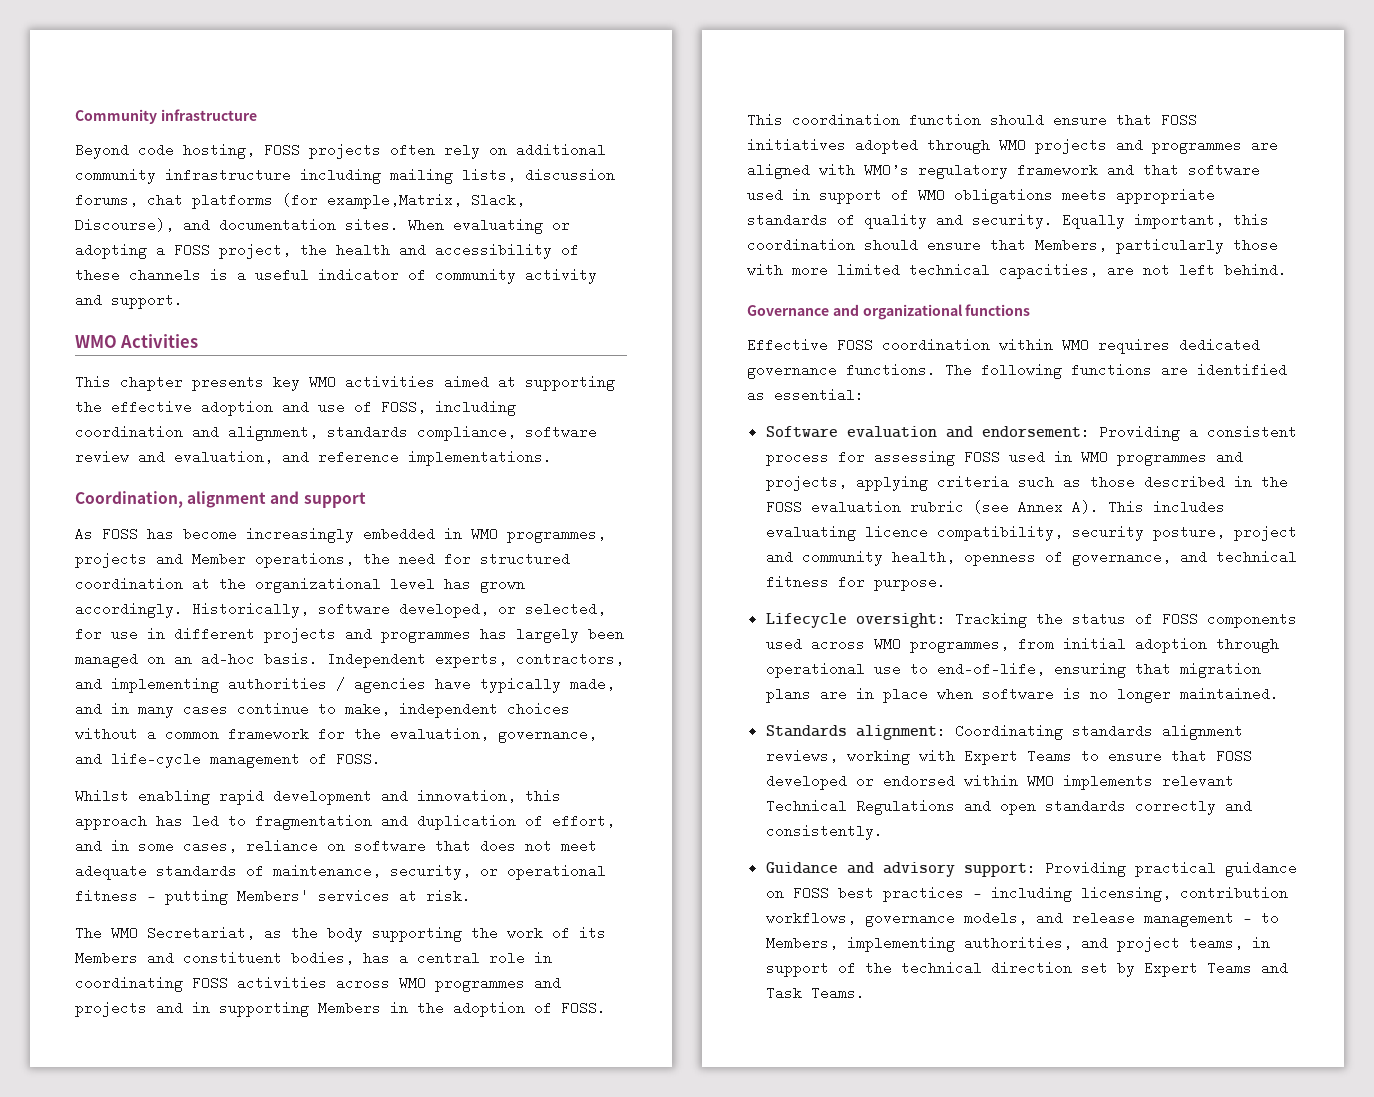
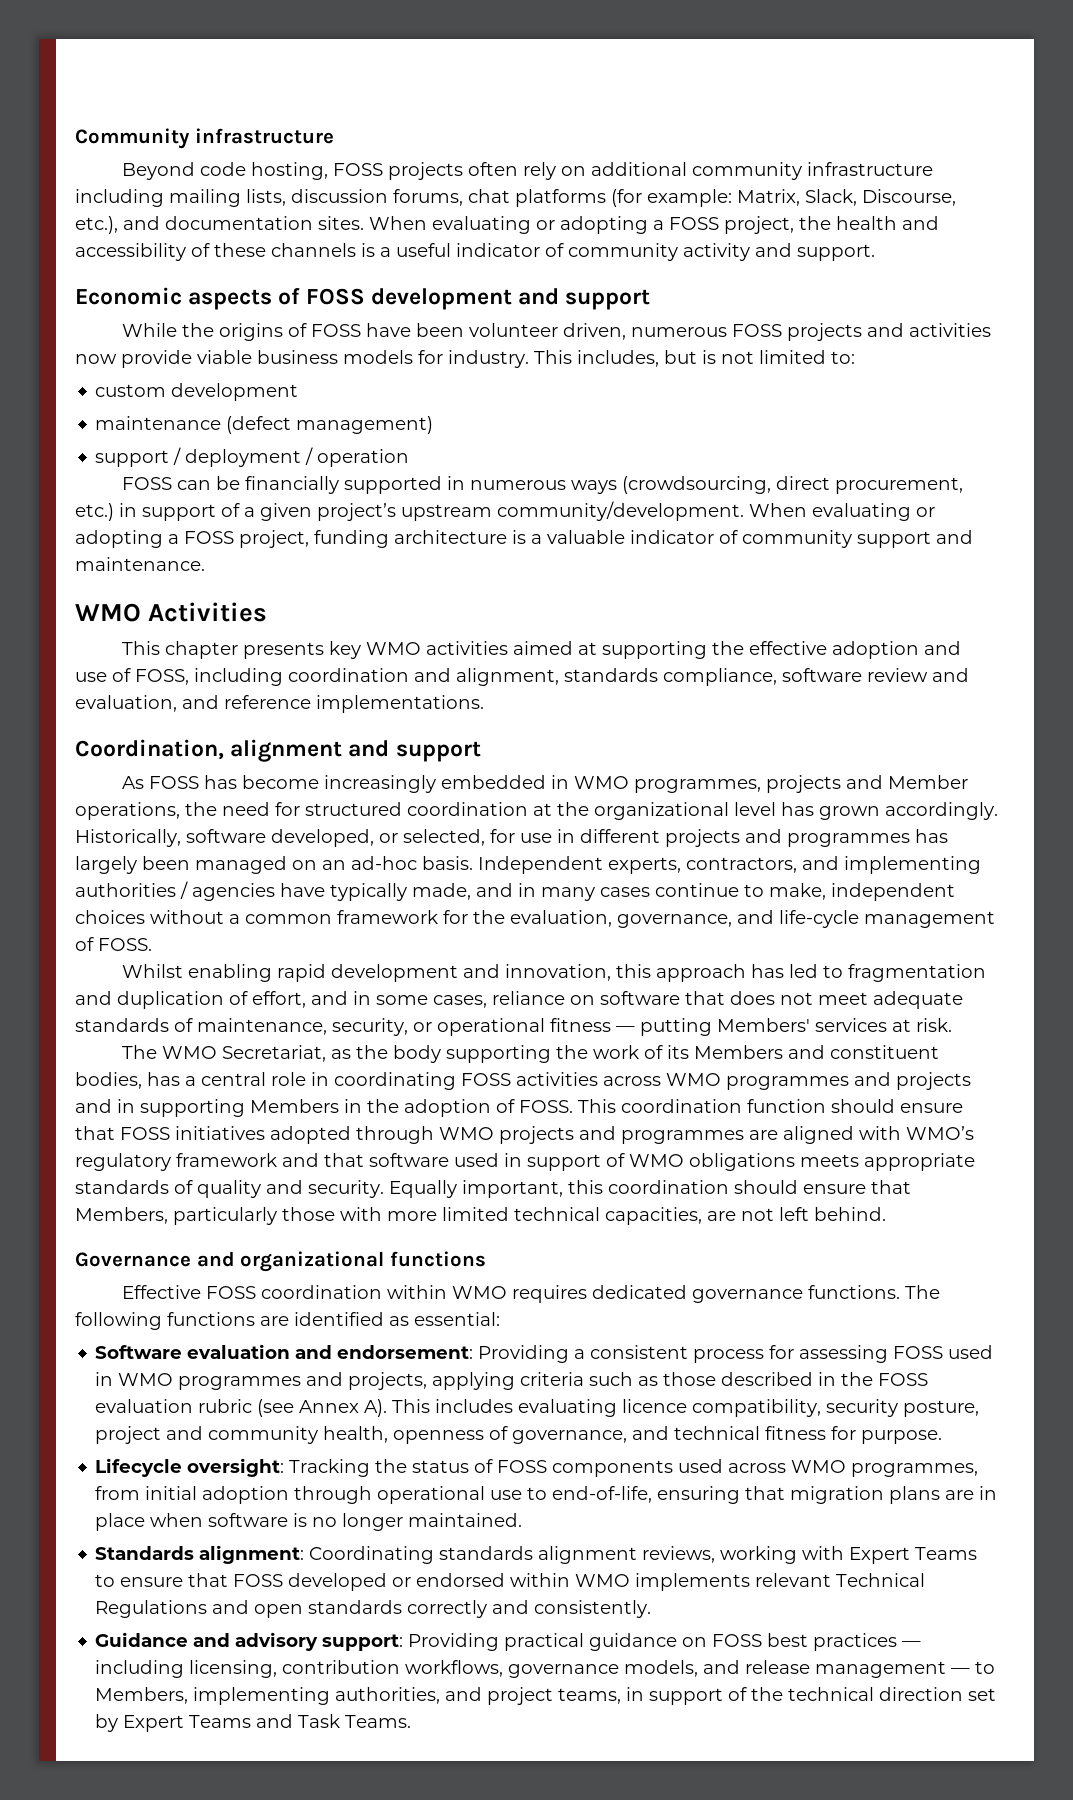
[327,193,525,209] [75,218,174,232] example,Matrix, Slack, Discourse), -> [647,189,956,207] [75,216,118,234] example: Matrix, Slack, Discourse, etc.),
(183, 301) none -> [75,287,651,310] [122,323,992,341] [75,350,855,368] [95,383,299,401] [95,416,434,434] [95,447,410,467] [122,476,964,494] [75,501,935,521] [75,530,973,548] [75,557,205,571] // Economic aspects of FOSS development and support // While the origins of FOSS have been volunteer driven, numerous FOSS projects and activities now provide viable business models for industry. This includes, but is not limited to: // custom development // maintenance (defect management) // support / deployment / operation // FOSS can be financially supported in numerous ways (crowdsourcing, direct procurement, etc.) in support of a given project’s upstream community/development. When evaluating or adopting a FOSS project, funding architecture is a valuable indicator of community support and maintenance.

